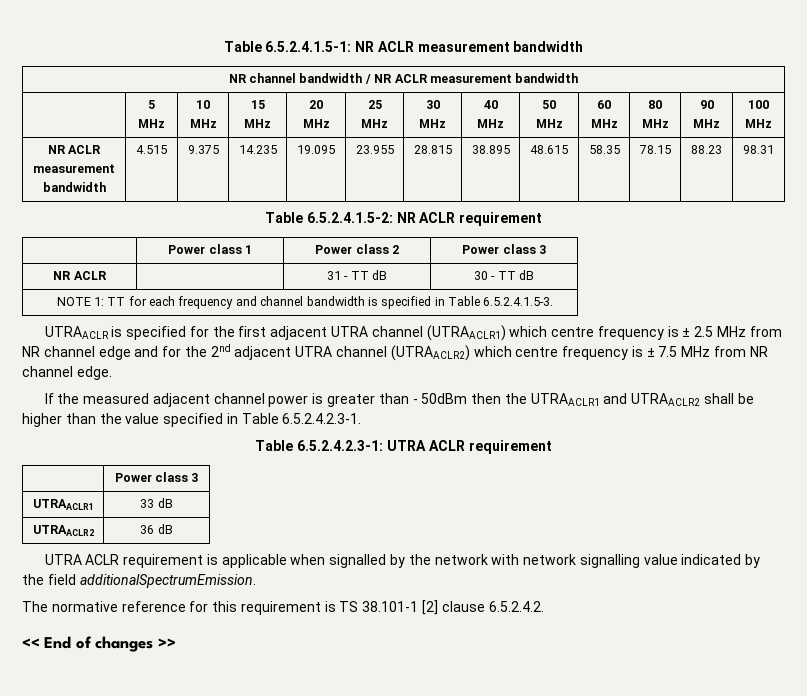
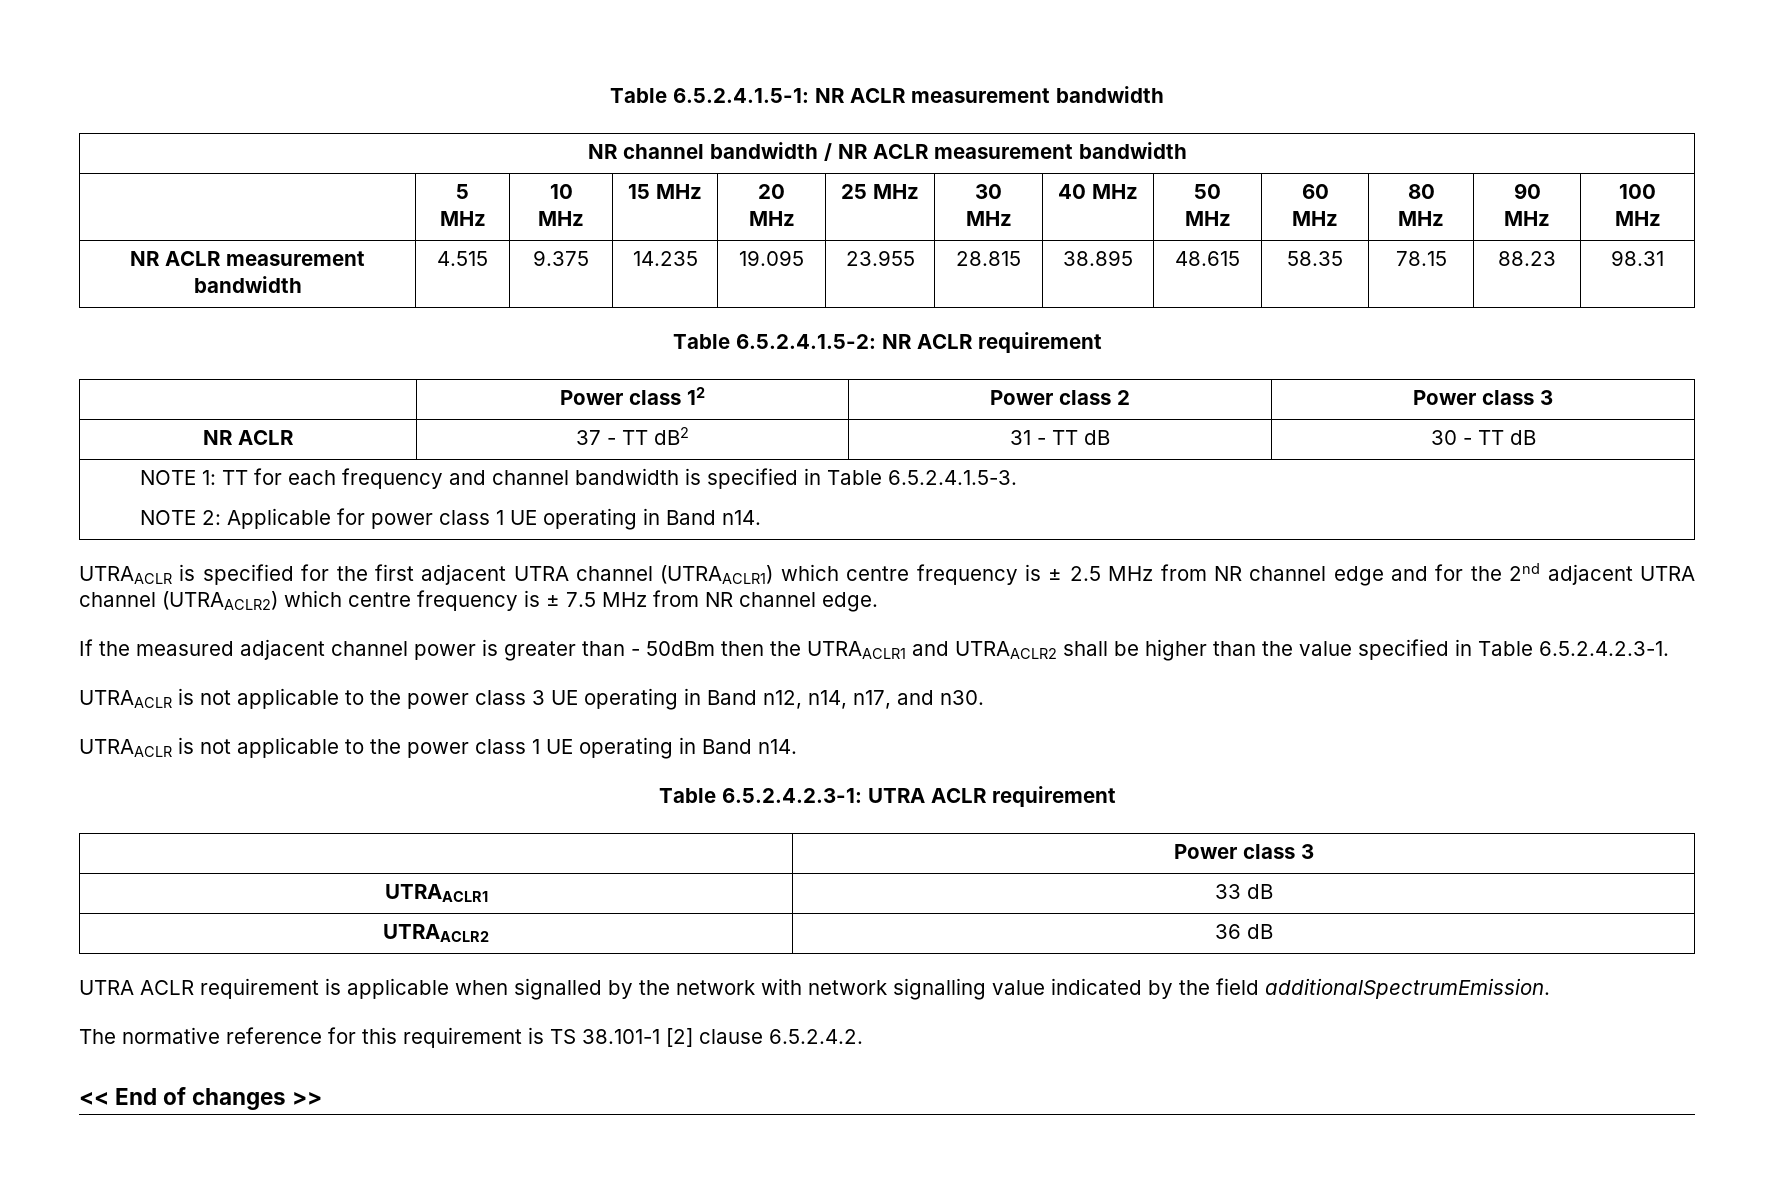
[244,245,252,254] 1 -> [687,387,706,405] 12
(107, 275) none -> [576,427,690,445] 37 - TT dB2
(554, 301) none -> [140,508,762,530] // NOTE 2: Applicable for power class 1 UE operating in Band n14.
(362, 418) none -> [79,688,984,710] [79,737,797,759] // UTRAACLR is not applicable to the power class 3 UE operating in Band n12, n14, n17, and n30. // UTRAACLR is not applicable to the power class 1 UE operating in Band n14.

